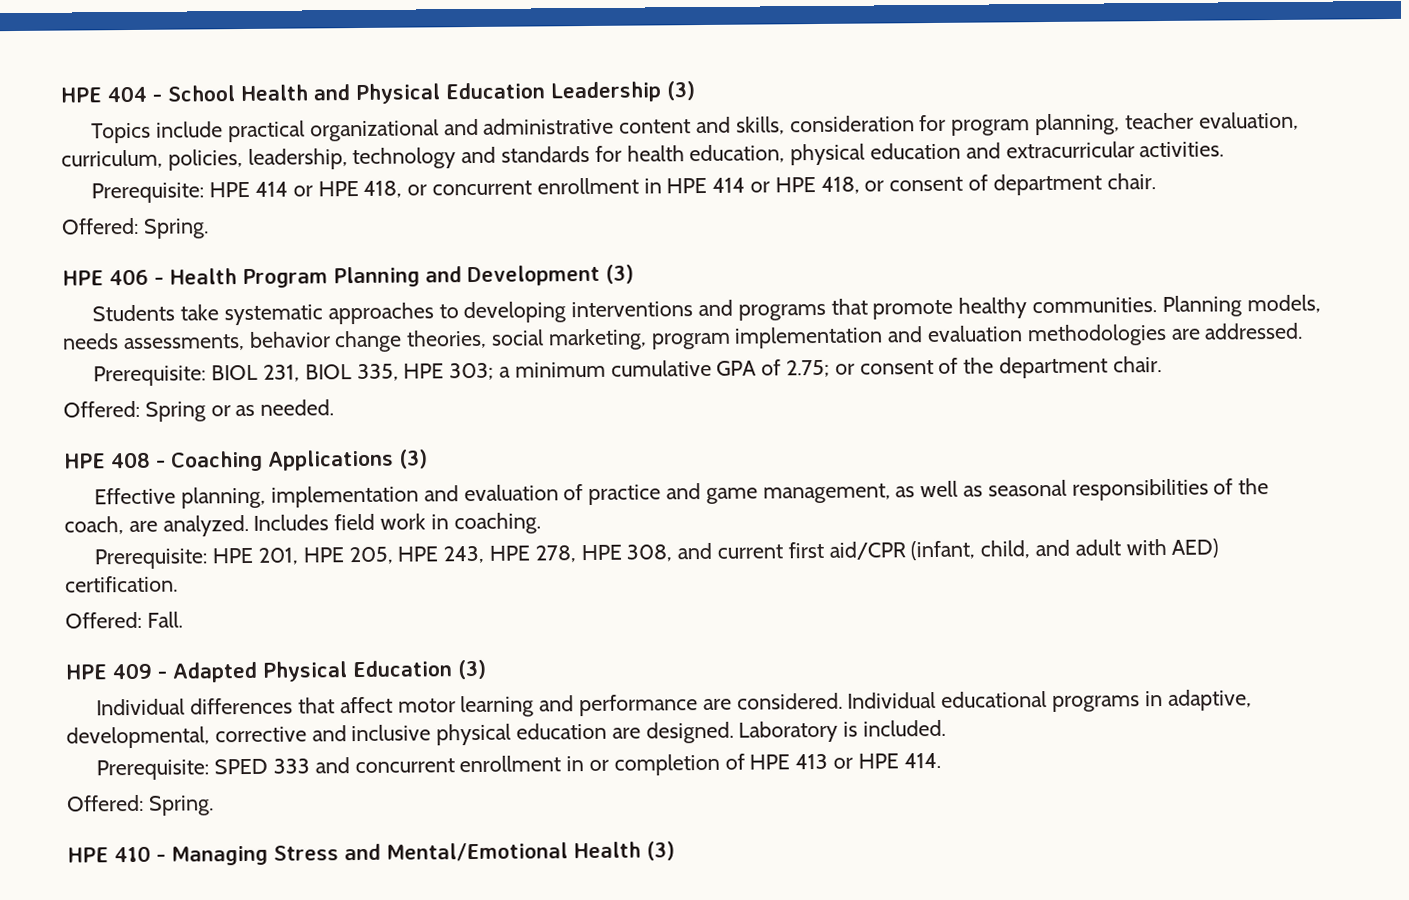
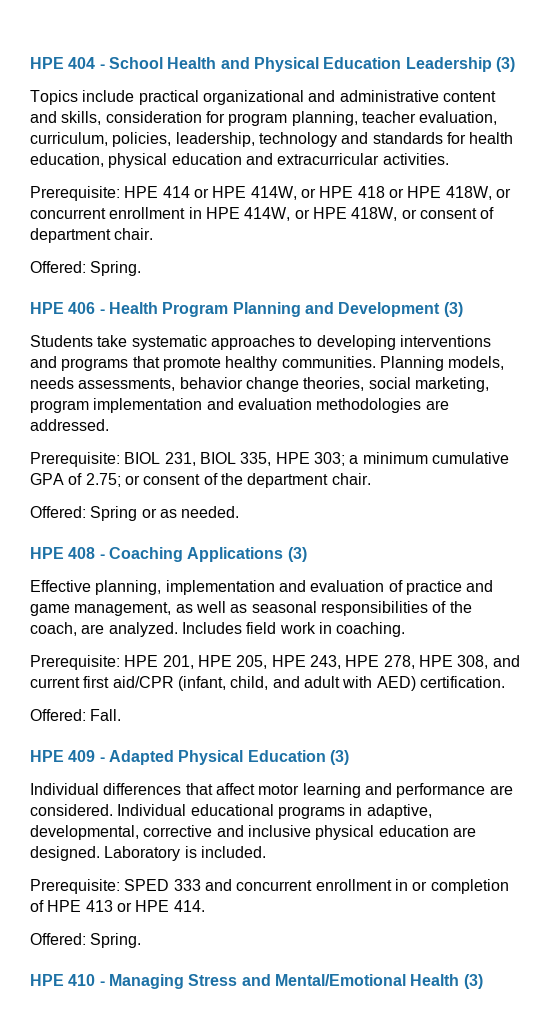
[363,180,403,198] 418, -> [250,186,492,200] 414W, or HPE 418 or HPE 418W,
[712,176,860,194] 414 or HPE 418, -> [244,207,398,221] 414W, or HPE 418W,

